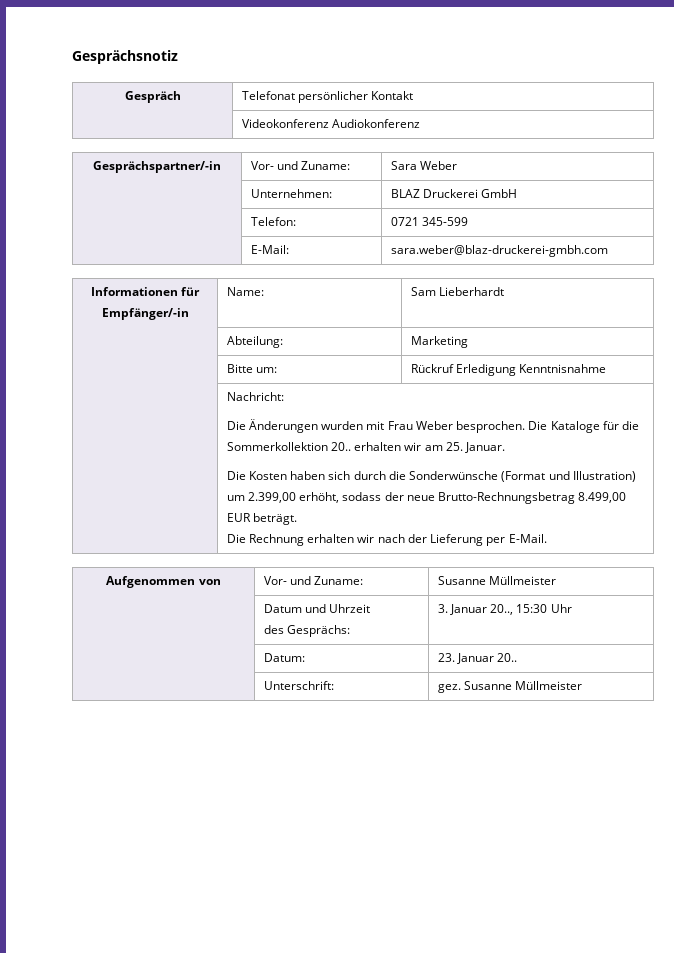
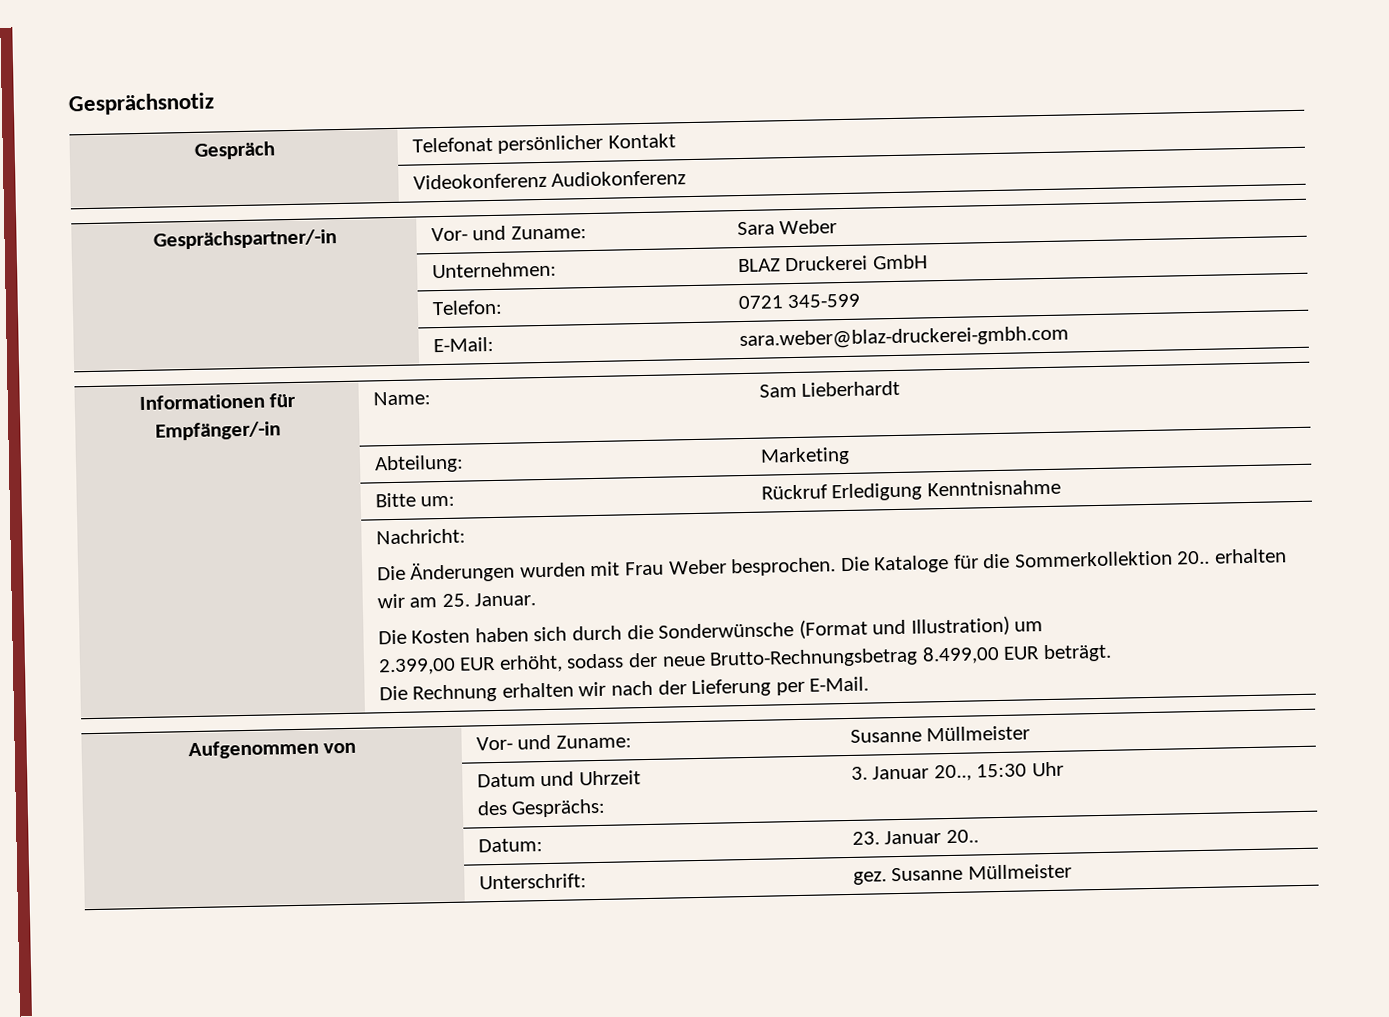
[247,492,296,503] 2.399,00 -> [377,656,497,676] // 2.399,00 EUR

